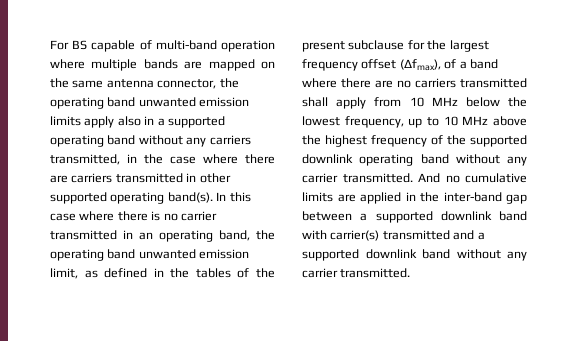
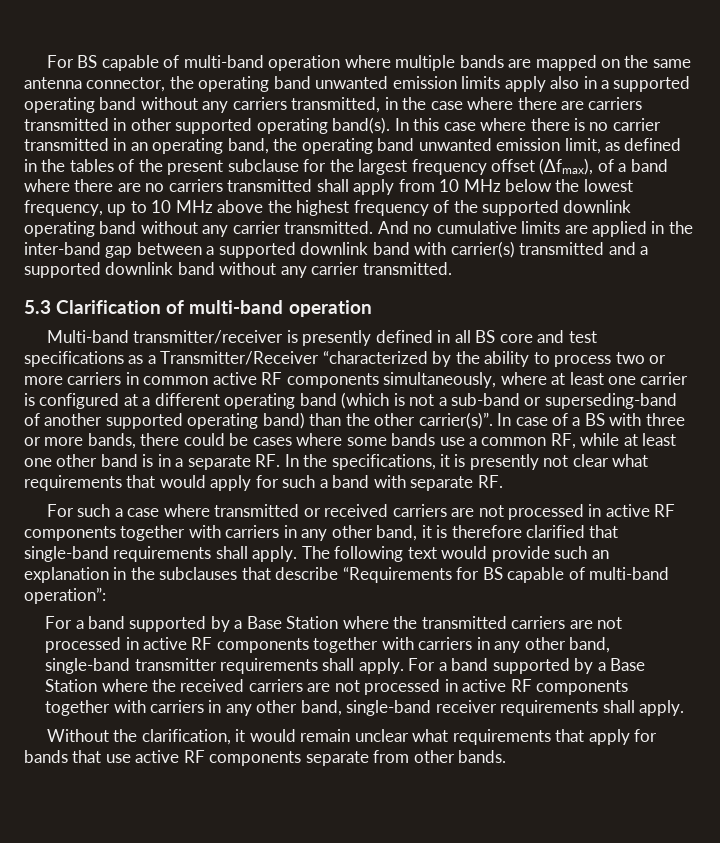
(411, 273) none -> [24,300,372,317] [46,330,597,346] [24,351,667,367] [24,372,689,388] [24,392,677,409] [24,412,685,429] [24,433,677,449] [24,454,649,470] [24,475,503,491] [46,504,676,520] [24,525,619,541] [24,546,609,562] [24,567,670,583] [24,587,106,604] [45,616,622,632] [45,637,611,653] [45,658,646,674] [45,679,629,695] [45,700,685,716] [46,729,658,745] [24,750,507,766] // 5.3 Clarification of multi-band operation // Multi-band transmitter/receiver is presently defined in all BS core and test specifications as a Transmitter/Receiver “characterized by the ability to process two or more carriers in common active RF components simultaneously, where at least one carrier is configured at a different operating band (which is not a sub-band or superseding-band of another supported operating band) than the other carrier(s)”. In case of a BS with three or more bands, there could be cases where some bands use a common RF, while at least one other band is in a separate RF. In the specifications, it is presently not clear what requirements that would apply for such a band with separate RF. // For such a case where transmitted or received carriers are not processed in active RF components together with carriers in any other band, it is therefore clarified that single-band requirements shall apply. The following text would provide such an explanation in the subclauses that describe “Requirements for BS capable of multi-band operation”: // For a band supported by a Base Station where the transmitted carriers are not processed in active RF components together with carriers in any other band, single-band transmitter requirements shall apply. For a band supported by a Base Station where the received carriers are not processed in active RF components together with carriers in any other band, single-band receiver requirements shall apply. // Without the clarification, it would remain unclear what requirements that apply for bands that use active RF components separate from other bands.

